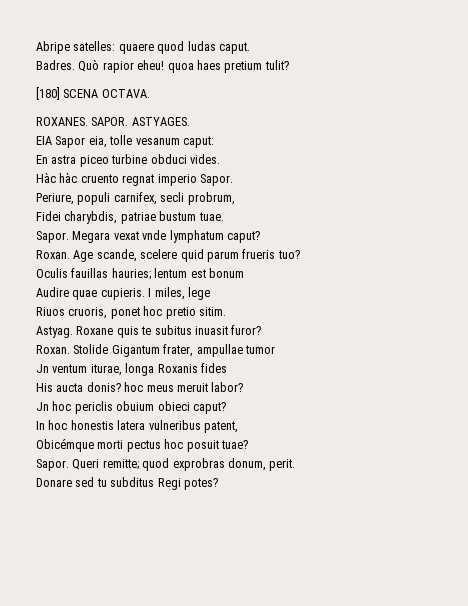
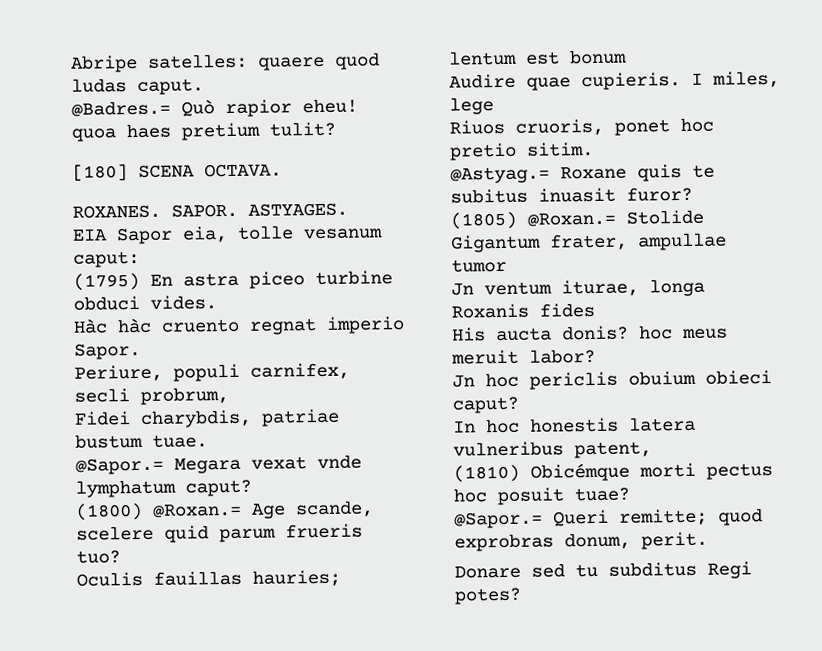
[36,60,75,70] Badres. -> [71,100,171,117] @Badres.=
(214, 142) none -> [73,272,140,291] (1795)
[36,231,69,243] Sapor. -> [75,457,164,475] @Sapor.=
[36,250,70,259] Roxan. -> [75,502,242,521] (1800) @Roxan.=
[36,326,73,338] Astyag. -> [450,166,550,184] @Astyag.=
[36,345,70,354] Roxan. -> [450,211,616,230] (1805) @Roxan.=
(238, 427) none -> [453,464,520,483] (1810)
[36,459,69,471] Sapor. -> [454,511,543,529] @Sapor.=

